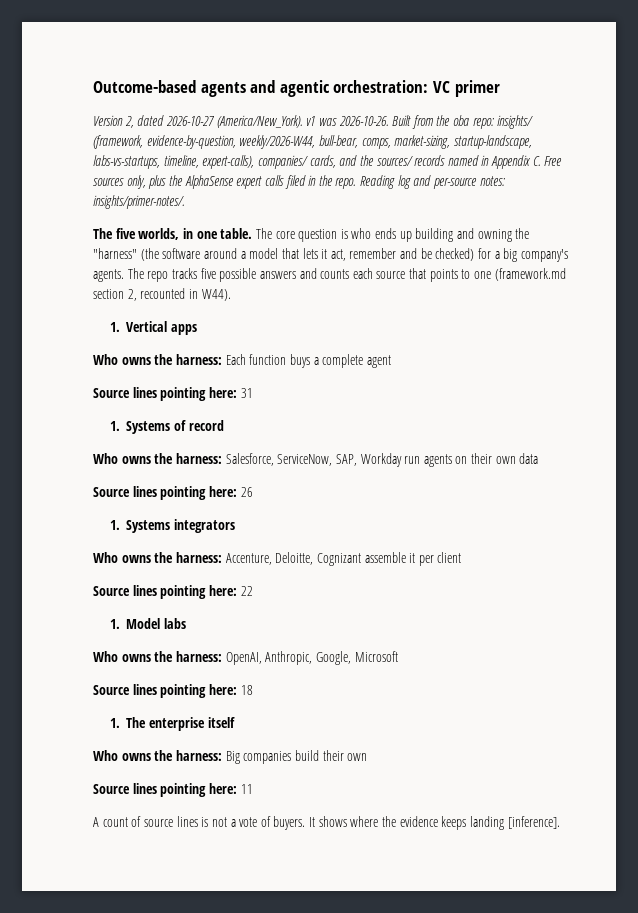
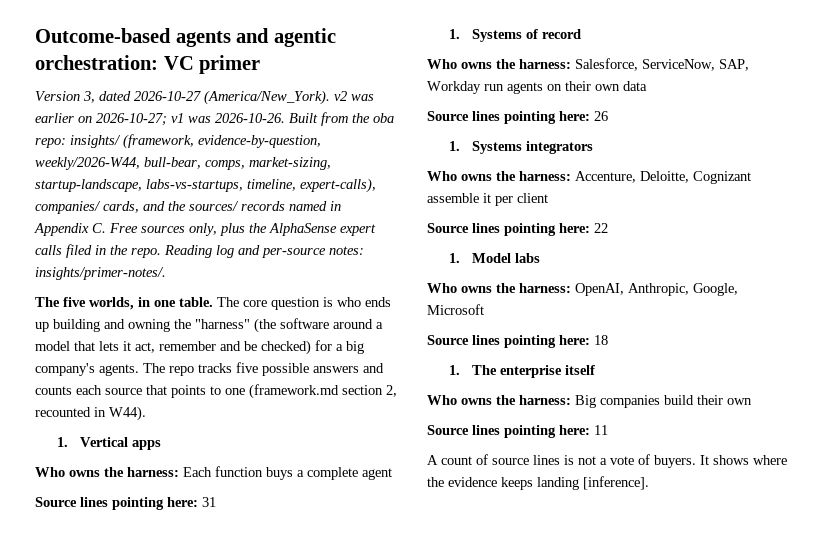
[124,116,134,128] 2, -> [83,91,95,103] 3,
(303, 121) none -> [334,91,374,101] [35,113,167,126] v2 was earlier on 2026-10-27;

